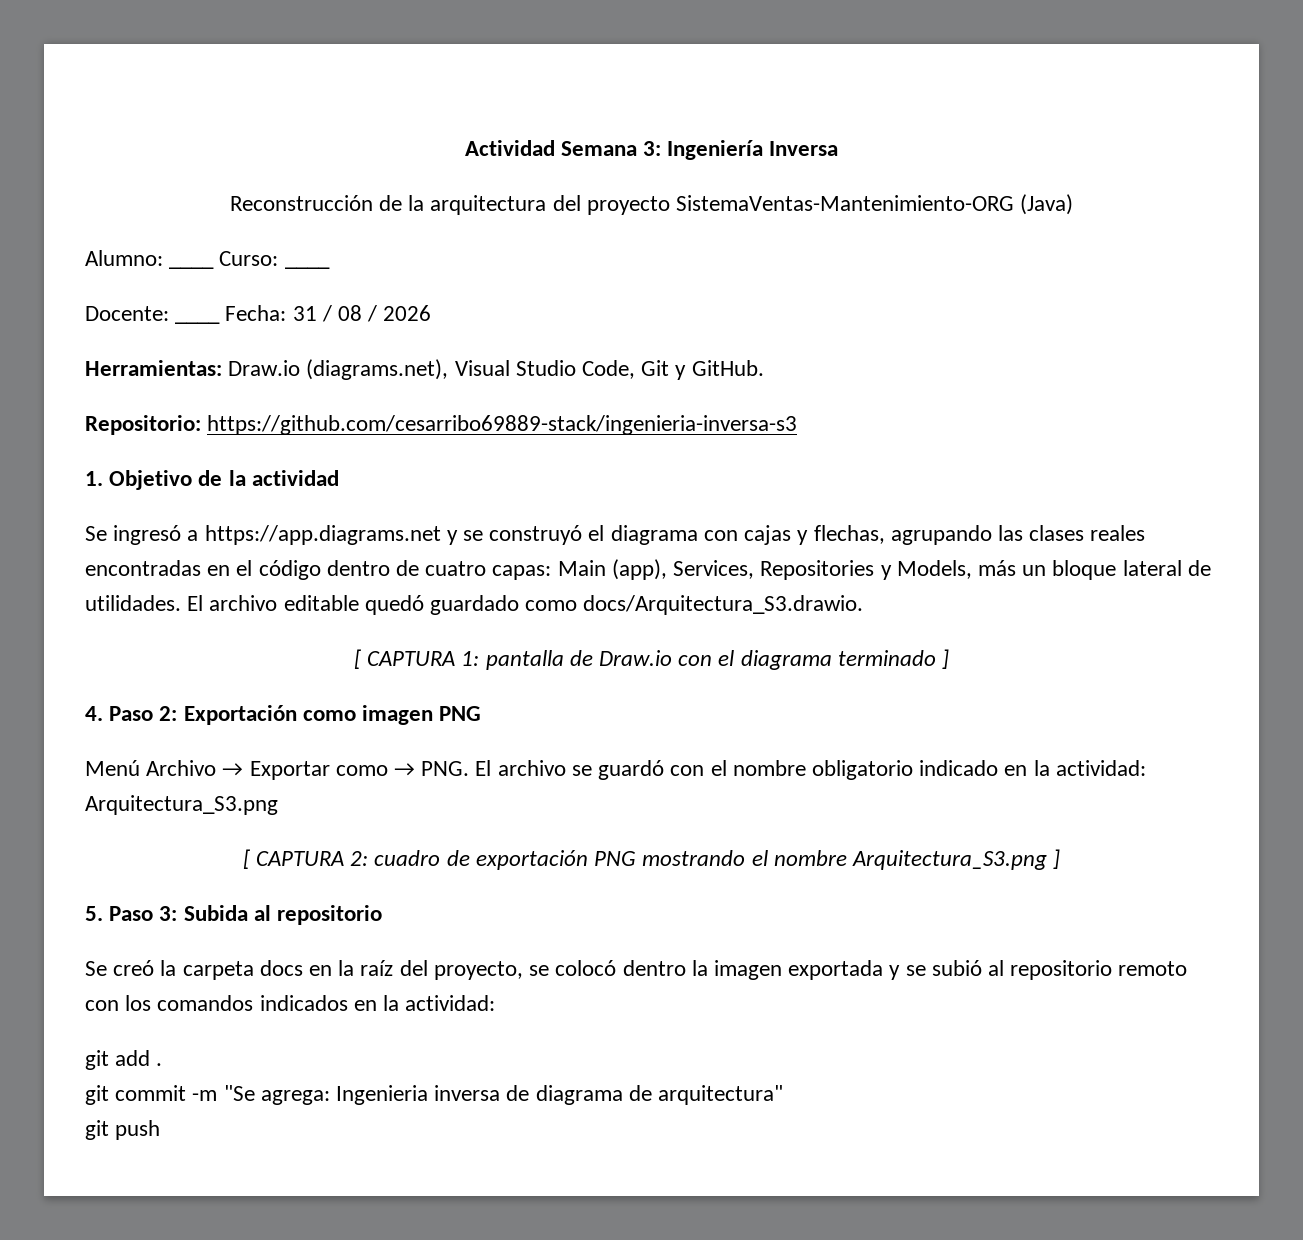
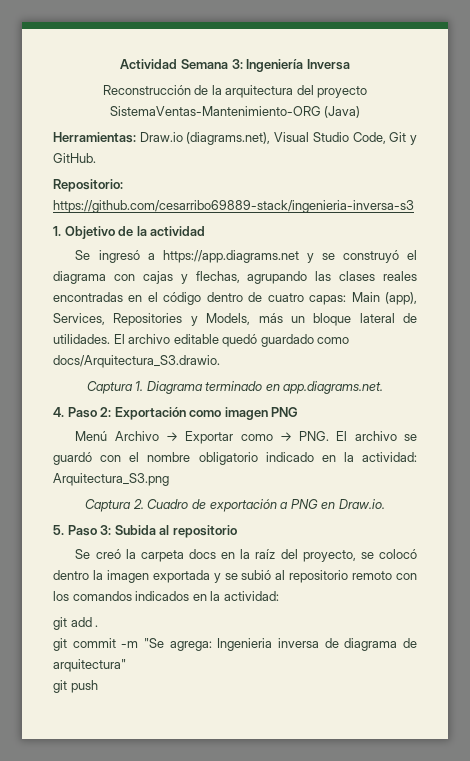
[85,250,163,266] [169,266,215,269] [219,251,279,266] [284,266,330,269] [85,306,169,321] [175,321,221,324] [225,305,432,322] // Alumno: ____ Curso: ____ // Docente: ____ Fecha: 31 / 08 / 2026 -> (361, 112) none
[353,649,950,670] [ CAPTURA 1: pantalla de Draw.io con el diagrama terminado ] -> [86,381,384,394] Captura 1. Diagrama terminado en app.diagrams.net.
[242,849,1061,870] [ CAPTURA 2: cuadro de exportación PNG mostrando el nombre Arquitectura_S3.png ] -> [85,499,385,512] Captura 2. Cuadro de exportación a PNG en Draw.io.

